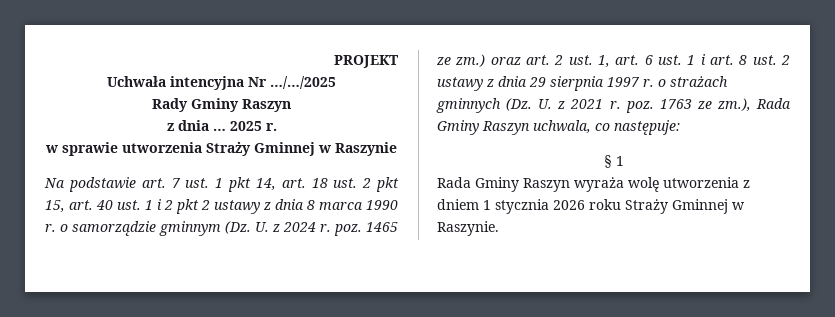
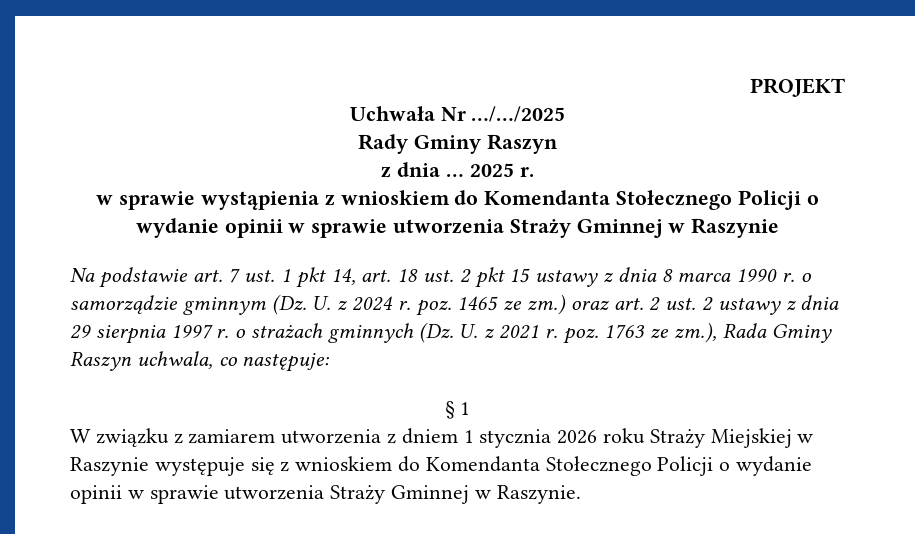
[170,76,244,90] intencyjna -> (435, 113) none
(118, 149) none -> [200,190,819,210] [135,218,388,238] wystąpienia z wnioskiem do Komendanta Stołecznego Policji o wydanie opinii w sprawie
[45,199,210,214] 15, art. 40 ust. 1 i 2 pkt 2 -> [509,268,531,283] 15
[598,54,777,68] 1, art. 6 ust. 1 i art. 8 ust. -> (697, 304) none
[437,177,659,192] Rada Gminy Raszyn wyraża wolę -> [70,428,276,447] W związku z zamiarem
(668, 206) none -> [710,428,814,448] [70,456,813,476] [70,485,386,504] Miejskiej w Raszynie występuje się z wnioskiem do Komendanta Stołecznego Policji o wydanie opinii w sprawie utworzenia Straży

